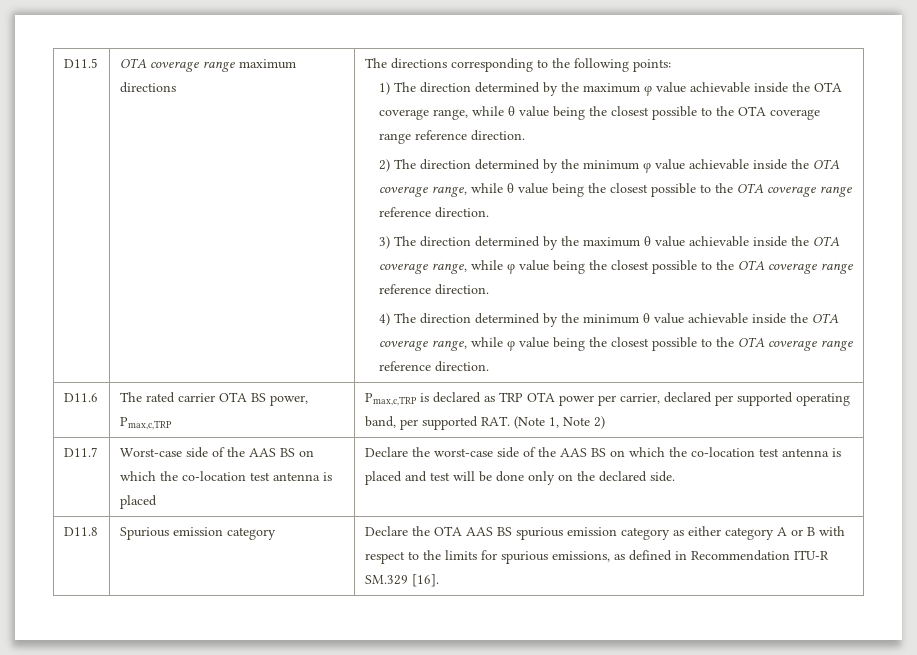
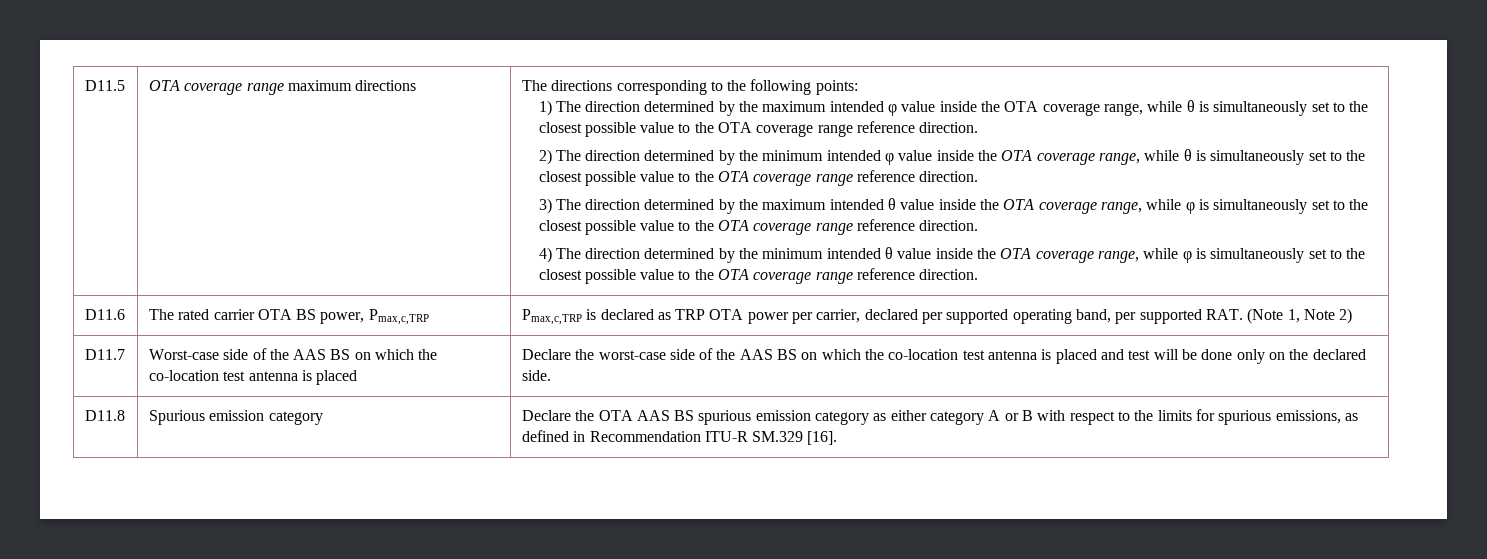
[644,82,843,96] [379,106,698,120] φ value achievable inside the OTA coverage range, while θ value being the closest possible -> [829,100,1369,116] [538,122,675,137] intended φ value inside the OTA coverage range, while θ is simultaneously set to the closest possible value
[643,159,841,173] [379,183,697,197] φ value achievable inside the OTA coverage range, while θ value being the closest possible -> [826,149,1366,165] [538,171,675,186] intended φ value inside the OTA coverage range, while θ is simultaneously set to the closest possible value
[644,236,841,247] [379,260,698,274] θ value achievable inside the OTA coverage range, while φ value being the closest possible -> [829,198,1369,214] [538,220,675,235] intended θ value inside the OTA coverage range, while φ is simultaneously set to the closest possible value
[643,313,840,324] [379,337,698,351] θ value achievable inside the OTA coverage range, while φ value being the closest possible -> [826,247,1366,263] [538,269,675,284] intended θ value inside the OTA coverage range, while φ is simultaneously set to the closest possible value

